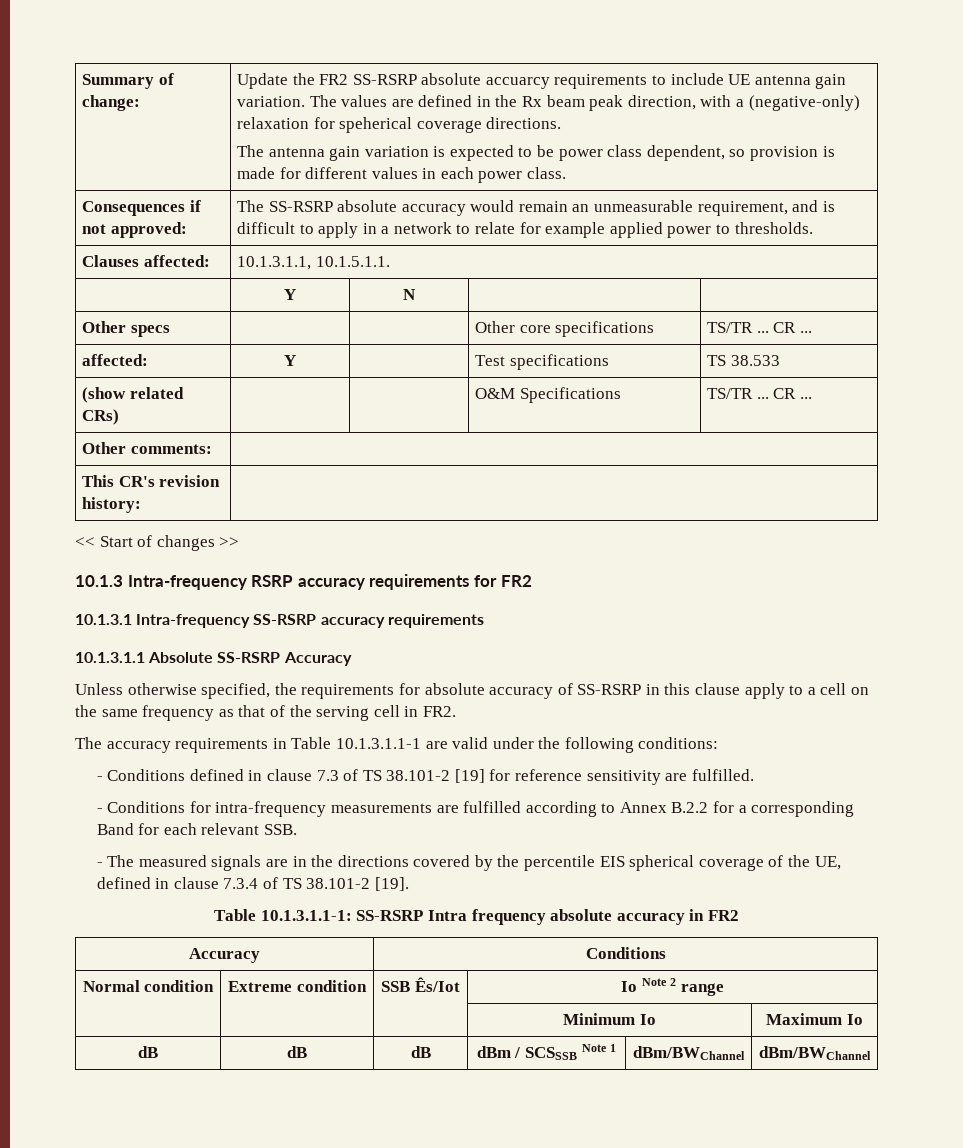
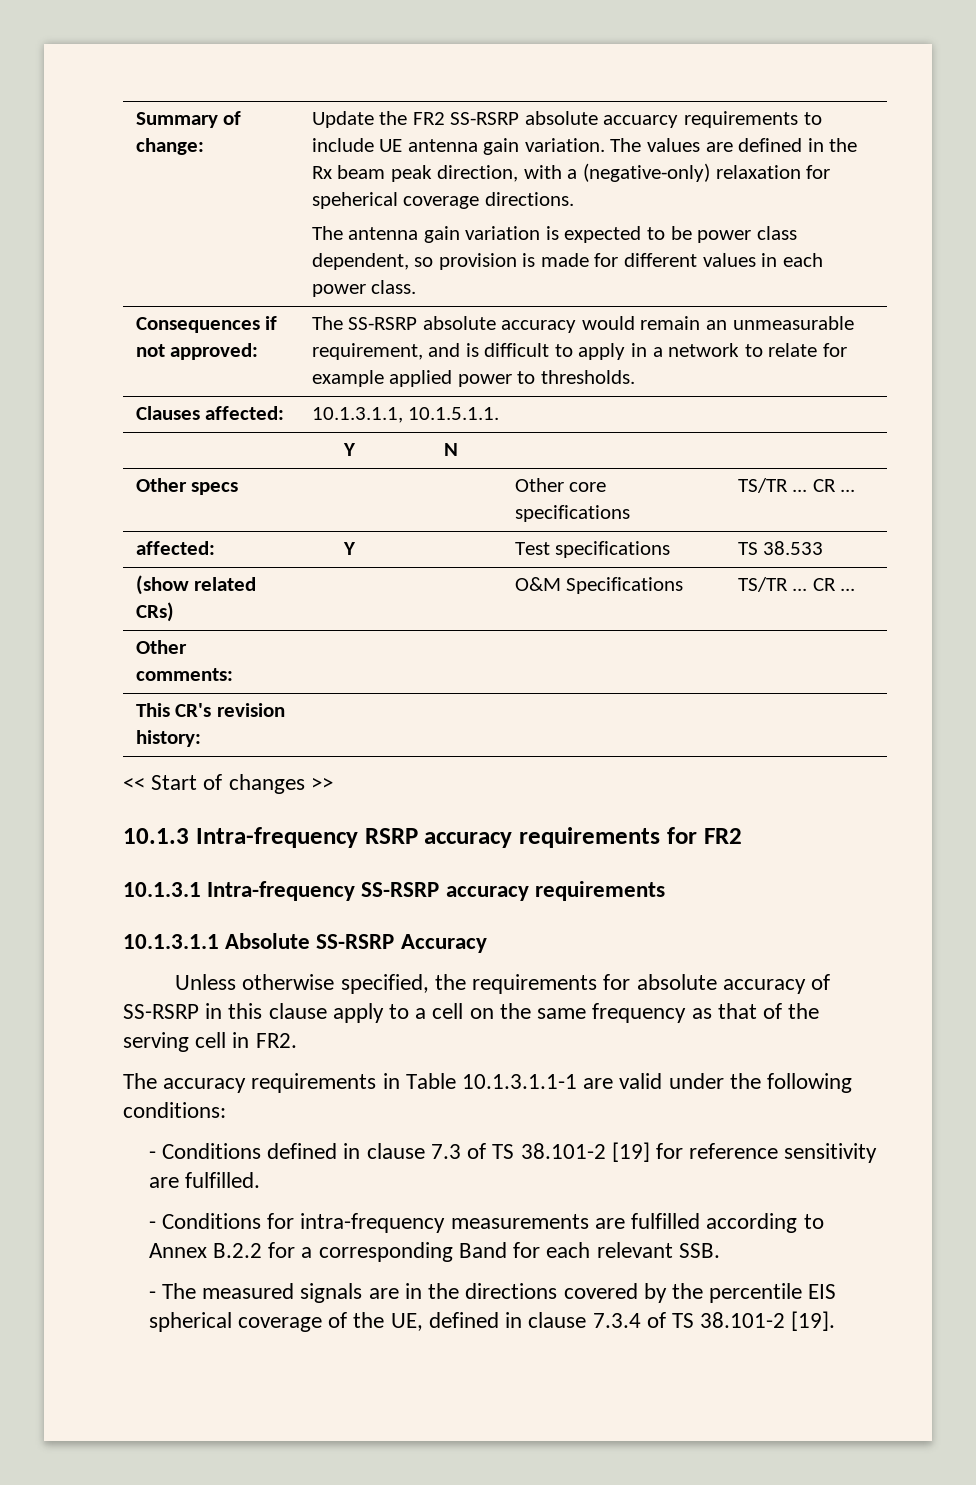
[214,909,739,925] [189,948,260,963] [585,947,666,959] [82,980,215,992] [228,980,367,992] [381,977,460,992] [621,978,724,996] [563,1013,656,1025] [766,1013,863,1025] [138,1046,158,1058] [287,1046,307,1058] [410,1046,431,1058] [476,1044,617,1060] [633,1046,745,1060] [759,1046,871,1060] // Table 10.1.3.1.1-1: SS-RSRP Intra frequency absolute accuracy in FR2 // Accuracy | Conditions // Normal condition | Extreme condition | SSB Ês/Iot | Io Note 2 range // | | | Minimum Io | Maximum Io // dB | dB | dB | dBm / SCSSSB Note 1 | dBm/BWChannel | dBm/BWChannel -> (836, 1321) none

